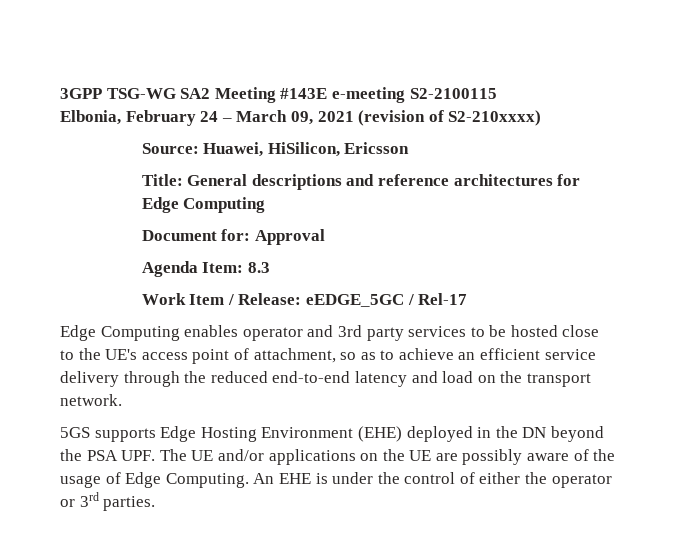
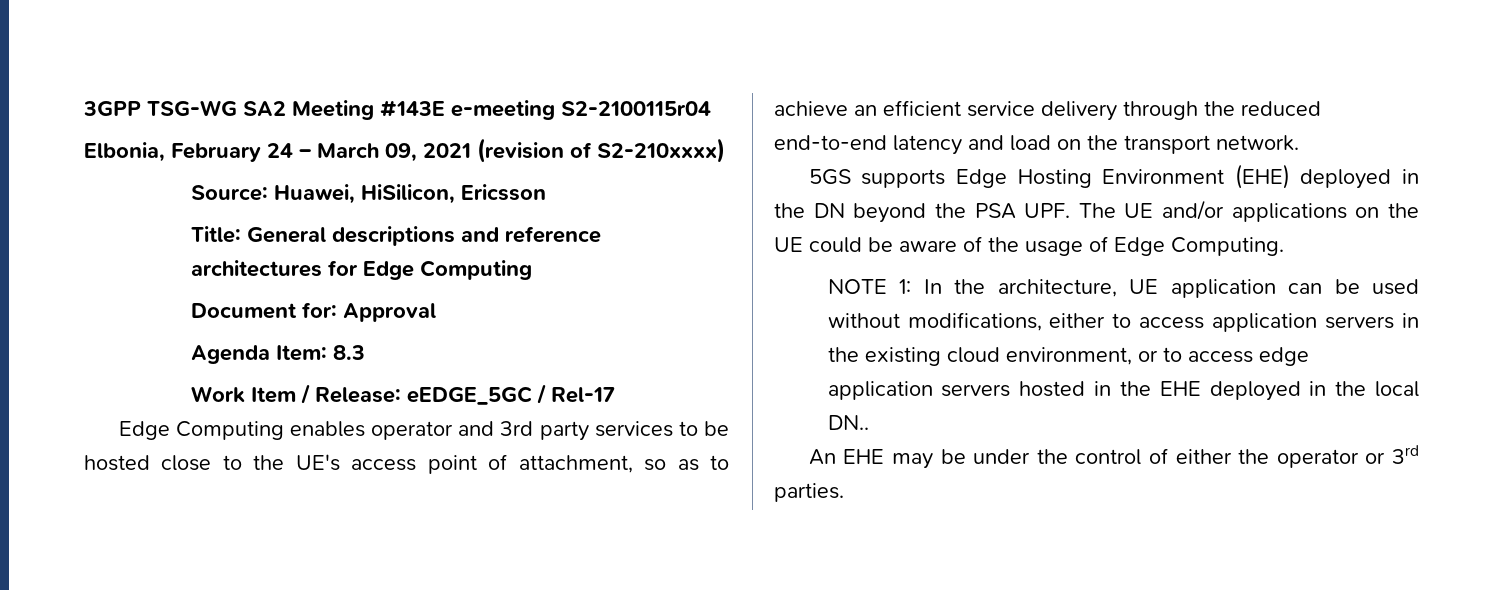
[409,88,497,99] S2-2100115 -> [561,101,711,116] S2-2100115r04
[435,449,523,465] are possibly -> [809,237,893,253] could be
[253,473,328,484] An EHE is -> [827,279,1419,298] [827,312,1419,332] [827,347,1309,366] [827,381,1419,401] [827,415,869,430] [808,449,966,469] // NOTE 1: In the architecture, UE application can be used without modifications, either to access application servers in the existing cloud environment, or to access edge application servers hosted in the EHE deployed in the local DN.. // An EHE may be

